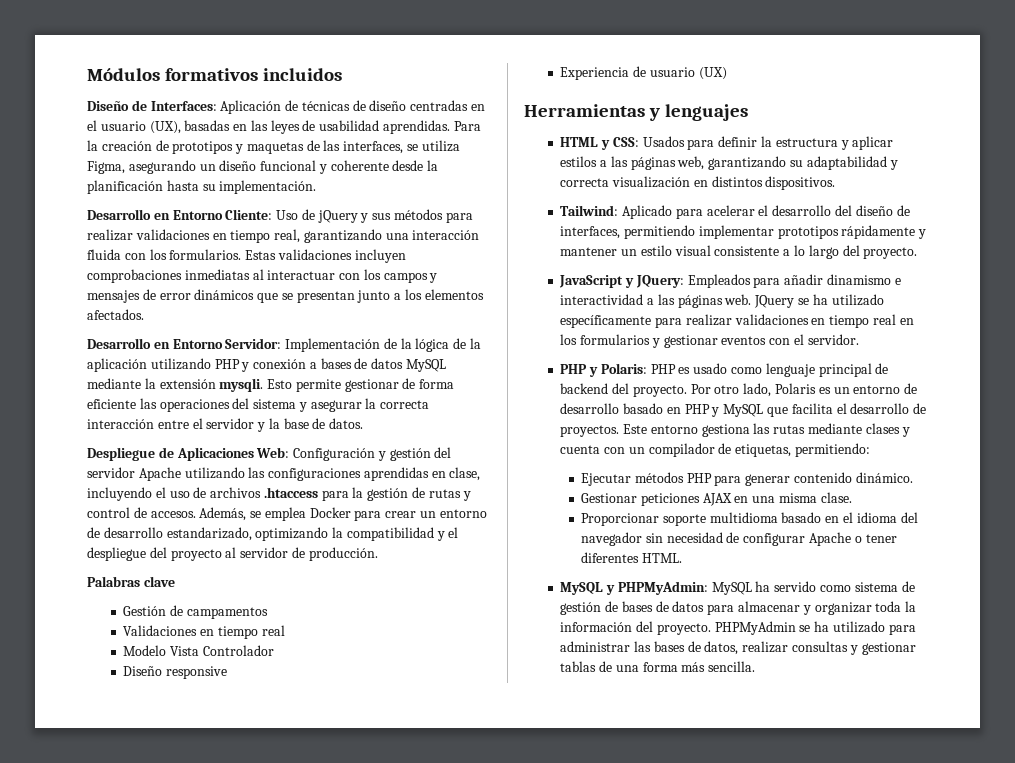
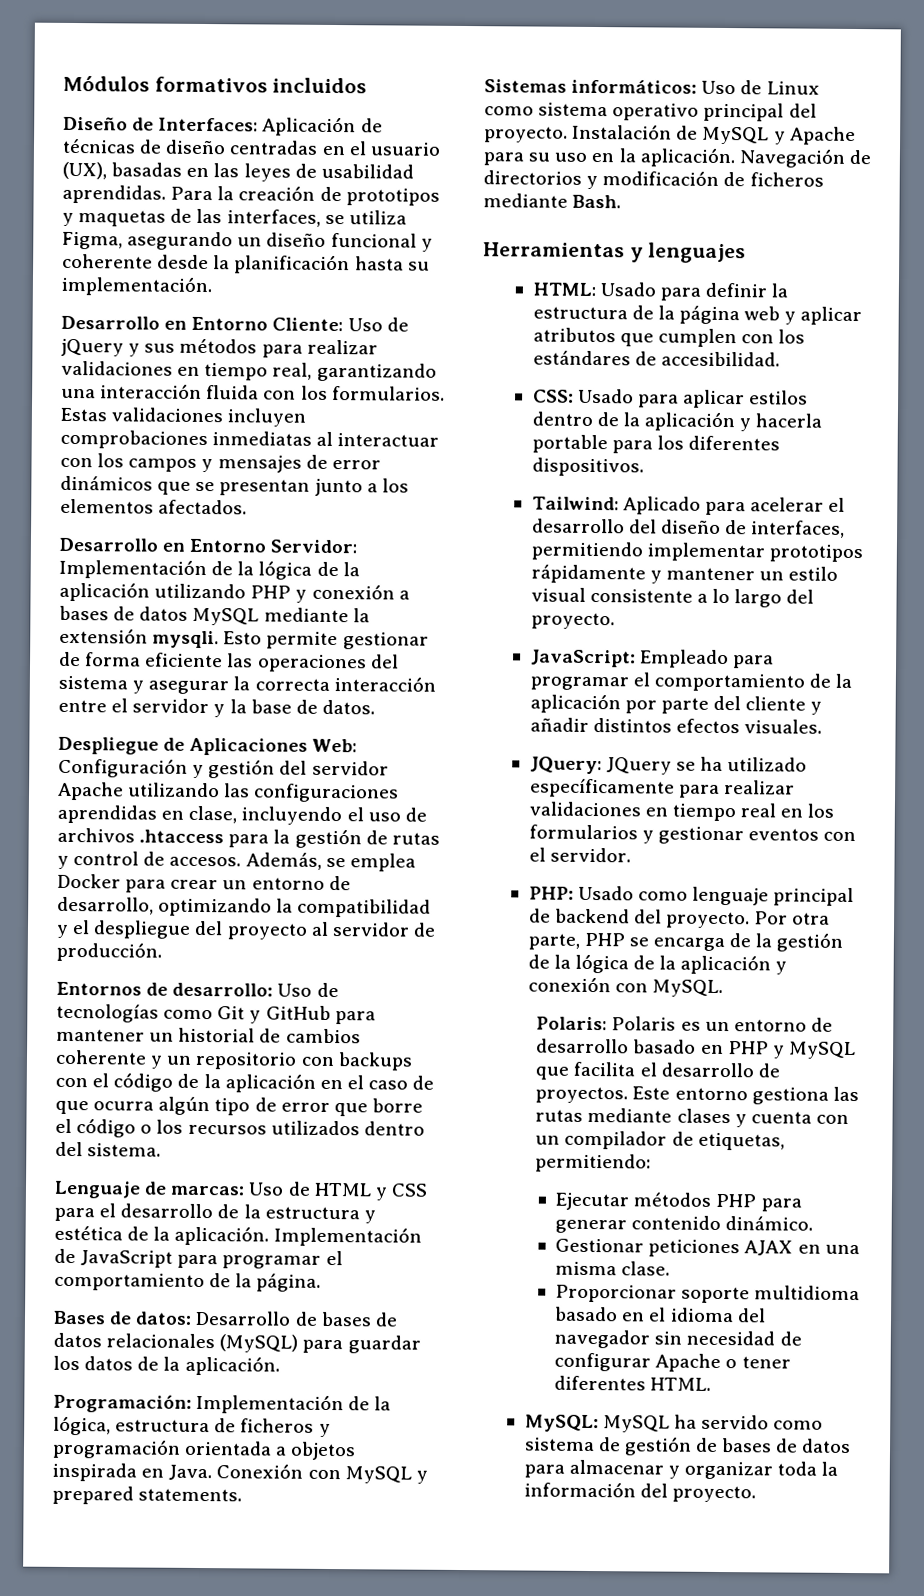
[103,527,252,541] desarrollo estandarizado, -> [57,896,154,915] desarrollo,
[87,576,175,587] [123,605,268,619] [123,625,285,639] [123,645,274,656] [123,666,228,679] [560,66,727,80] [524,104,749,121] [560,136,894,150] [560,156,898,170] [560,176,763,188] Palabras clave // Gestión de campamentos // Validaciones en tiempo real // Modelo Vista Controlador // Diseño responsive // Experiencia de usuario (UX) // Herramientas y lenguajes // HTML y CSS: Usados para definir la estructura y aplicar estilos a las páginas web, garantizando su adaptabilidad y correcta visualización en distintos -> [56,981,339,998] [56,1003,376,1025] [56,1027,361,1044] [55,1049,413,1071] [55,1072,435,1093] [55,1096,423,1117] [55,1118,425,1138] [55,1141,162,1157] [54,1180,428,1201] [54,1203,376,1224] [54,1225,422,1247] [54,1248,343,1269] [54,1272,322,1292] [53,1310,398,1327] [53,1332,421,1354] [53,1355,280,1376] [53,1393,392,1415] [53,1415,331,1438] [52,1438,357,1461] [52,1462,428,1484] [52,1485,243,1505] [484,78,820,95] [484,102,817,122] [484,123,856,145] [483,147,871,168] [483,170,824,190] [483,193,622,209] [483,242,747,264] [532,282,789,301] [532,305,863,326] [532,327,806,348] [532,350,780,367] [532,388,809,409] [531,411,823,432] [531,434,780,454] Entornos de desarrollo: Uso de tecnologías como Git y GitHub para mantener un historial de cambios coherente y un repositorio con backups con el código de la aplicación en el caso de que ocurra algún tipo de error que borre el código o los recursos utilizados dentro del sistema. // Lenguaje de marcas: Uso de HTML y CSS para el desarrollo de la estructura y estética de la aplicación. Implementación de JavaScript para programar el comportamiento de la página. // Bases de datos: Desarrollo de bases de datos relacionales (MySQL) para guardar los datos de la aplicación. // Programación: Implementación de la lógica, estructura de ficheros y programación orientada a objetos inspirada en Java. Conexión con MySQL y prepared statements. // Sistemas informáticos: Uso de Linux como sistema operativo principal del proyecto. Instalación de MySQL y Apache para su uso en la aplicación. Navegación de directorios y modificación de ficheros mediante Bash. // Herramientas y lenguajes // HTML: Usado para definir la estructura de la página web y aplicar atributos que cumplen con los estándares de accesibilidad. // CSS: Usado para aplicar estilos dentro de la aplicación y hacerla portable para los diferentes
[559,274,901,288] [560,294,752,308] JavaScript y JQuery: Empleados para añadir dinamismo e interactividad a las páginas web. -> [530,649,774,669] [529,672,853,692] [529,693,823,715] [529,717,822,734] [529,756,602,775] JavaScript: Empleado para programar el comportamiento de la aplicación por parte del cliente y añadir distintos efectos visuales. // JQuery:
[560,363,728,377] PHP y Polaris: PHP es usado -> [528,885,634,901] PHP: Usado
[714,383,772,397] otro lado, -> [792,912,831,925] [527,932,844,952] [527,953,788,975] [527,976,723,998] [536,1016,608,1031] otra parte, PHP se encarga de la gestión de la lógica de la aplicación y conexión con MySQL. // Polaris:
[560,581,708,595] MySQL y PHPMyAdmin: -> [524,1414,599,1433] MySQL:
[714,621,916,635] [560,641,916,655] [560,661,756,672] PHPMyAdmin se ha utilizado para administrar las bases de datos, realizar consultas y gestionar tablas de una forma más sencilla. -> (756, 1494) none

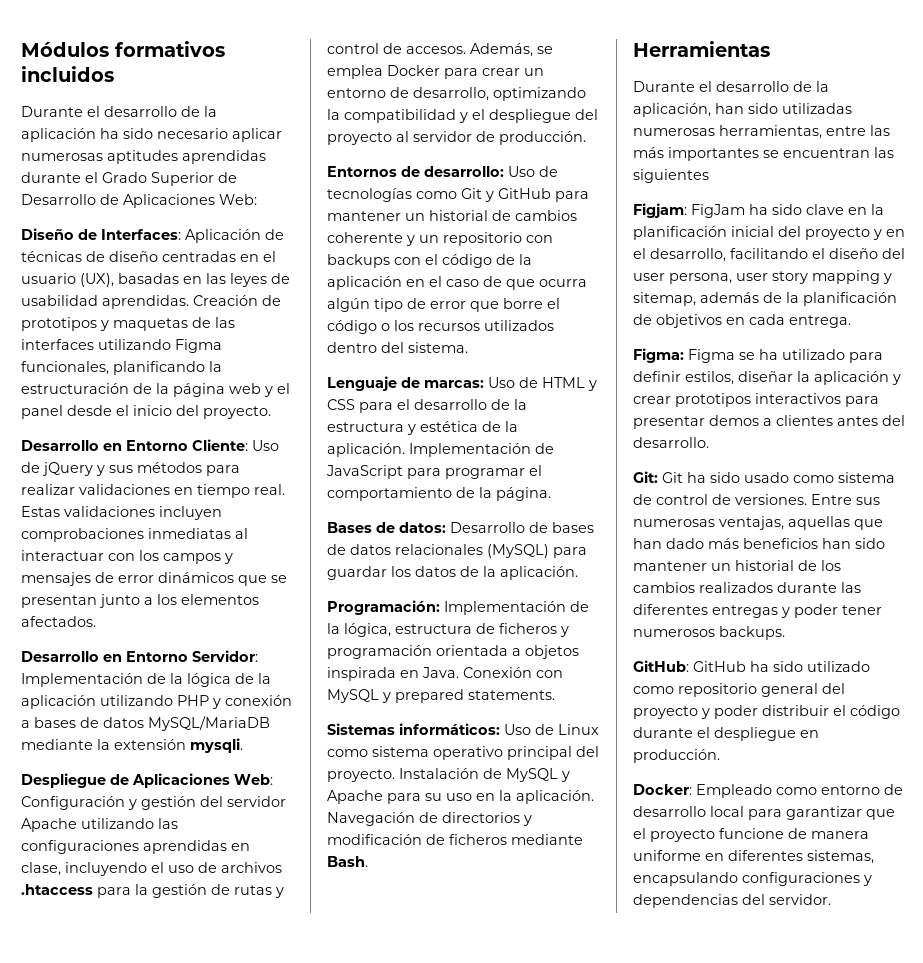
(368, 85) none -> [21,106,217,117] [21,128,282,142] [21,150,266,164] [21,172,237,186] [21,194,257,208] // Durante el desarrollo de la aplicación ha sido necesario aplicar numerosas aptitudes aprendidas durante el Grado Superior de Desarrollo de Aplicaciones Web:
[170,185,316,201] Para la creación -> [193,295,258,306] Creación
[226,209,407,227] [62,231,433,252] [62,253,430,275] [61,275,212,297] interfaces, se utiliza Figma, asegurando un diseño funcional y coherente desde la planificación hasta su implementación. -> [21,339,222,353] [21,361,222,375] [21,383,290,397] [21,405,271,419] interfaces utilizando Figma funcionales, planificando la estructuración de la página web y el panel desde el inicio del proyecto.
[272,362,437,382] [61,383,445,401] real, garantizando una interacción fluida con los formularios. -> [254,484,285,495] real.
[192,607,260,626] MySQL -> [148,716,270,731] MySQL/MariaDB
[223,631,429,650] [59,651,399,673] [58,675,436,695] [58,698,375,718] Esto permite gestionar de forma eficiente las operaciones del sistema y asegurar la correcta interacción entre el servidor y la base de datos. -> (243, 745) none
[629,242,747,264] [532,282,789,301] [532,305,863,326] [532,327,806,348] [532,350,780,367] [532,388,809,409] [531,411,823,432] [531,434,780,454] [531,457,644,477] [531,496,846,516] [531,518,846,538] [530,541,863,563] [530,564,839,584] [530,587,815,608] [530,612,615,630] [530,649,774,669] [529,672,853,692] [529,693,823,715] [529,717,822,734] [529,756,808,775] [529,778,795,798] [528,801,835,822] [528,824,857,845] [528,847,631,863] [528,885,855,907] [528,908,831,929] [527,932,844,952] [527,953,788,975] [527,976,723,998] [536,1016,833,1032] [536,1038,856,1060] [535,1061,780,1080] [535,1086,859,1105] [535,1107,849,1128] [535,1130,785,1151] [535,1153,652,1173] [555,1192,802,1212] [555,1215,814,1234] [555,1238,860,1258] [555,1261,671,1276] [555,1284,861,1304] [554,1306,766,1323] [554,1329,802,1349] [554,1352,791,1373] [554,1375,712,1391] [524,1414,824,1433] [523,1436,852,1456] [523,1459,839,1480] [523,1481,756,1503] y lenguajes // HTML: Usado para definir la estructura de la página web y aplicar atributos que cumplen con los estándares de accesibilidad. // CSS: Usado para aplicar estilos dentro de la aplicación y hacerla portable para los diferentes dispositivos. // Tailwind: Aplicado para acelerar el desarrollo del diseño de interfaces, permitiendo implementar prototipos rápidamente y mantener un estilo visual consistente a lo largo del proyecto. // JavaScript: Empleado para programar el comportamiento de la aplicación por parte del cliente y añadir distintos efectos visuales. // JQuery: JQuery se ha utilizado específicamente para realizar validaciones en tiempo real en los formularios y gestionar eventos con el servidor. // PHP: Usado como lenguaje principal de backend del proyecto. Por otra parte, PHP se encarga de la gestión de la lógica de la aplicación y conexión con MySQL. // Polaris: Polaris es un entorno de desarrollo basado en PHP y MySQL que facilita el desarrollo de proyectos. Este entorno gestiona las rutas mediante clases y cuenta con un compilador de etiquetas, permitiendo: // Ejecutar métodos PHP para generar contenido dinámico. // Gestionar peticiones AJAX en una misma clase. // Proporcionar soporte multidioma basado en el idioma del navegador sin necesidad de configurar Apache o tener diferentes HTML. // MySQL: MySQL ha servido como sistema de gestión de bases de datos para almacenar y organizar toda la información del proyecto. -> [633,81,829,92] [633,103,852,117] [633,125,890,139] [633,147,894,161] [633,169,709,183] [633,203,884,218] [633,226,905,240] [633,248,905,262] [633,270,892,284] [633,292,897,306] [633,314,851,328] [633,348,883,363] [633,371,901,385] [633,393,879,407] [633,415,905,429] [633,437,709,448] [633,471,895,483] [633,494,880,505] [633,516,883,530] [633,538,885,549] [633,560,841,571] [633,582,861,593] [633,604,882,618] [633,626,785,640] [633,660,870,672] [633,683,845,697] [633,705,900,719] [633,727,819,741] [633,749,720,763] [633,784,903,798] [633,806,895,820] [633,828,869,842] [633,850,874,864] [633,872,872,886] [633,894,831,908] // Durante el desarrollo de la aplicación, han sido utilizadas numerosas herramientas, entre las más importantes se encuentran las siguientes // Figjam: FigJam ha sido clave en la planificación inicial del proyecto y en el desarrollo, facilitando el diseño del user persona, user story mapping y sitemap, además de la planificación de objetivos en cada entrega. // Figma: Figma se ha utilizado para definir estilos, diseñar la aplicación y crear prototipos interactivos para presentar demos a clientes antes del desarrollo. // Git: Git ha sido usado como sistema de control de versiones. Entre sus numerosas ventajas, aquellas que han dado más beneficios han sido mantener un historial de los cambios realizados durante las diferentes entregas y poder tener numerosos backups. // GitHub: GitHub ha sido utilizado como repositorio general del proyecto y poder distribuir el código durante el despliegue en producción. // Docker: Empleado como entorno de desarrollo local para garantizar que el proyecto funcione de manera uniforme en diferentes sistemas, encapsulando configuraciones y dependencias del servidor.

